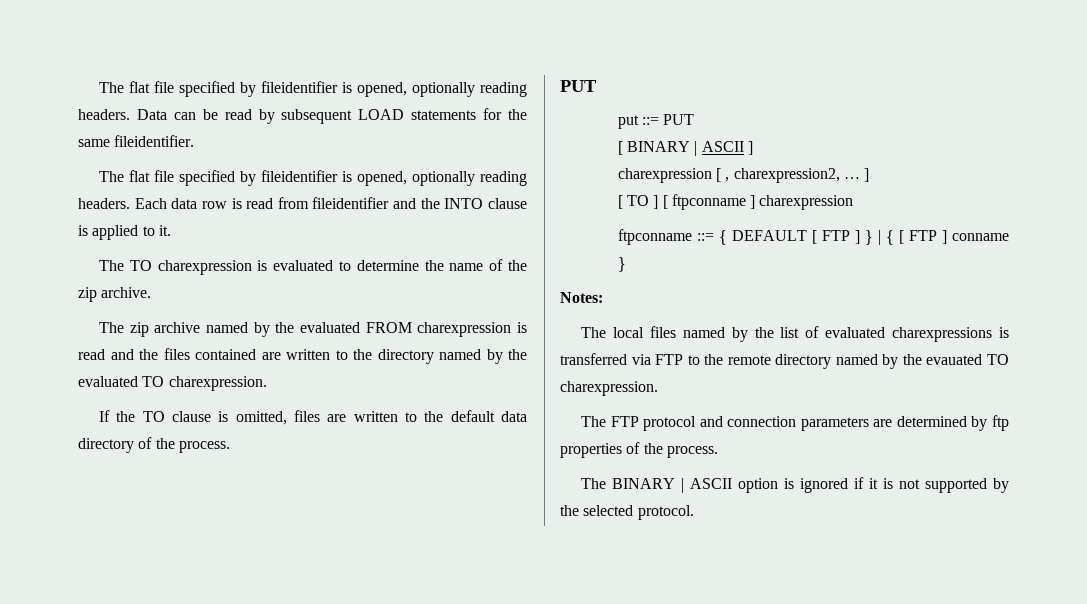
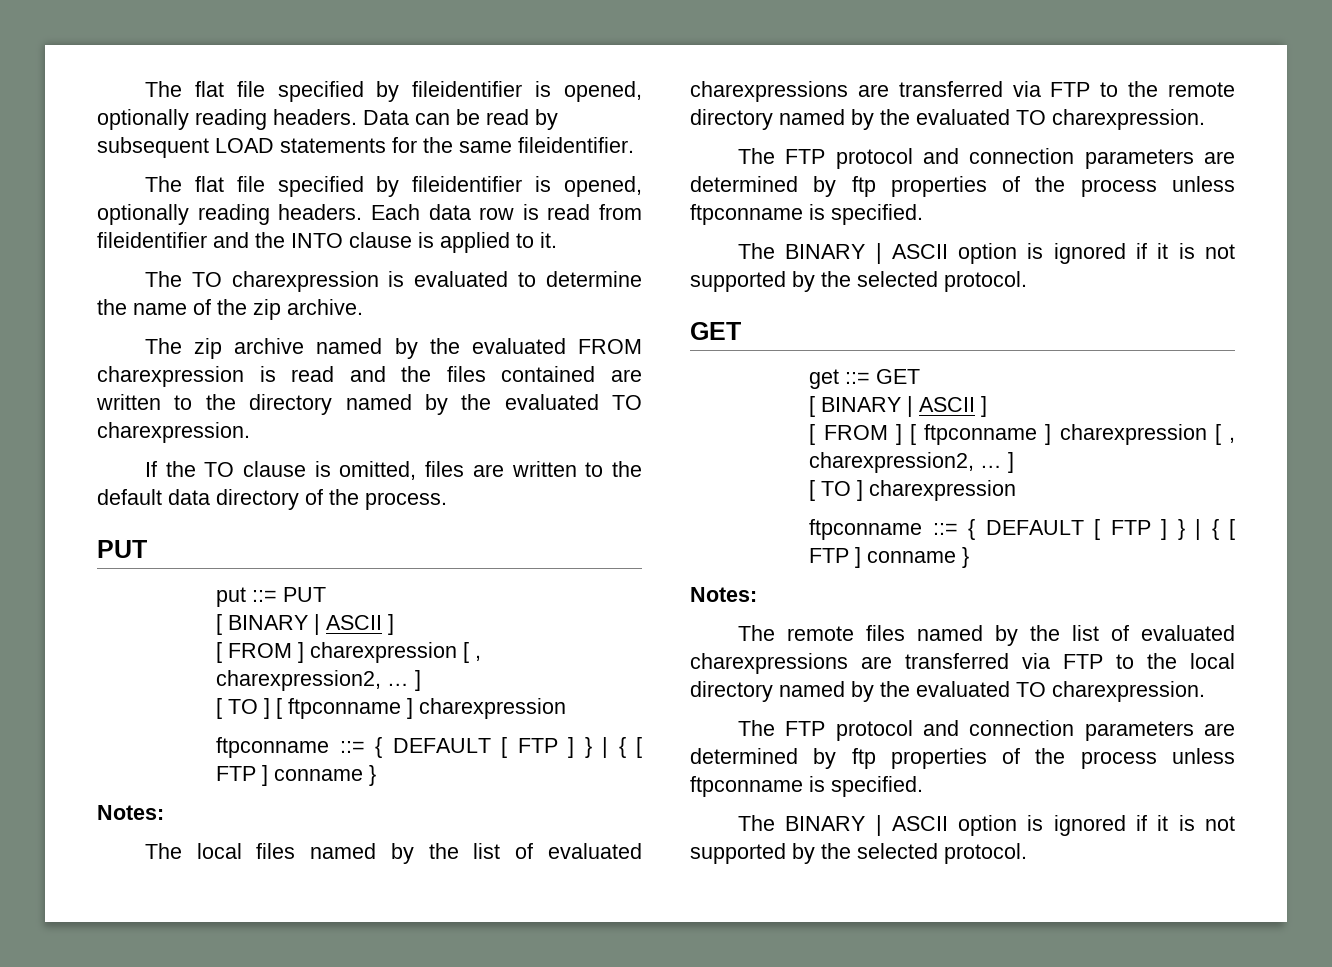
(753, 148) none -> [216,642,305,663] [ FROM ]
[999,327,1009,338] is -> [857,84,889,97] are
[926,354,983,365] evauated -> [916,109,1010,125] evaluated
[666,446,718,458] process. -> [1080,176,1235,197] [690,204,923,225] process unless ftpconname is specified.
(694, 512) none -> [690,322,741,340] [809,369,921,389] [809,396,988,417] [809,424,1235,445] [809,452,1015,473] [809,480,1017,501] [809,519,1235,540] [809,547,970,568] [690,587,757,602] [737,625,1235,646] [690,653,1235,674] [690,681,1205,702] [737,720,1235,741] [690,748,1235,769] [690,776,923,797] [737,815,1235,836] [690,843,1027,864] // GET // get ::= GET // [ BINARY | ASCII ] // [ FROM ] [ ftpconname ] charexpression [ , charexpression2, … ] // [ TO ] charexpression // ftpconname ::= { DEFAULT [ FTP ] } | { [ FTP ] conname } // Notes: // The remote files named by the list of evaluated charexpressions are transferred via FTP to the local directory named by the evaluated TO charexpression. // The FTP protocol and connection parameters are determined by ftp properties of the process unless ftpconname is specified. // The BINARY | ASCII option is ignored if it is not supported by the selected protocol.

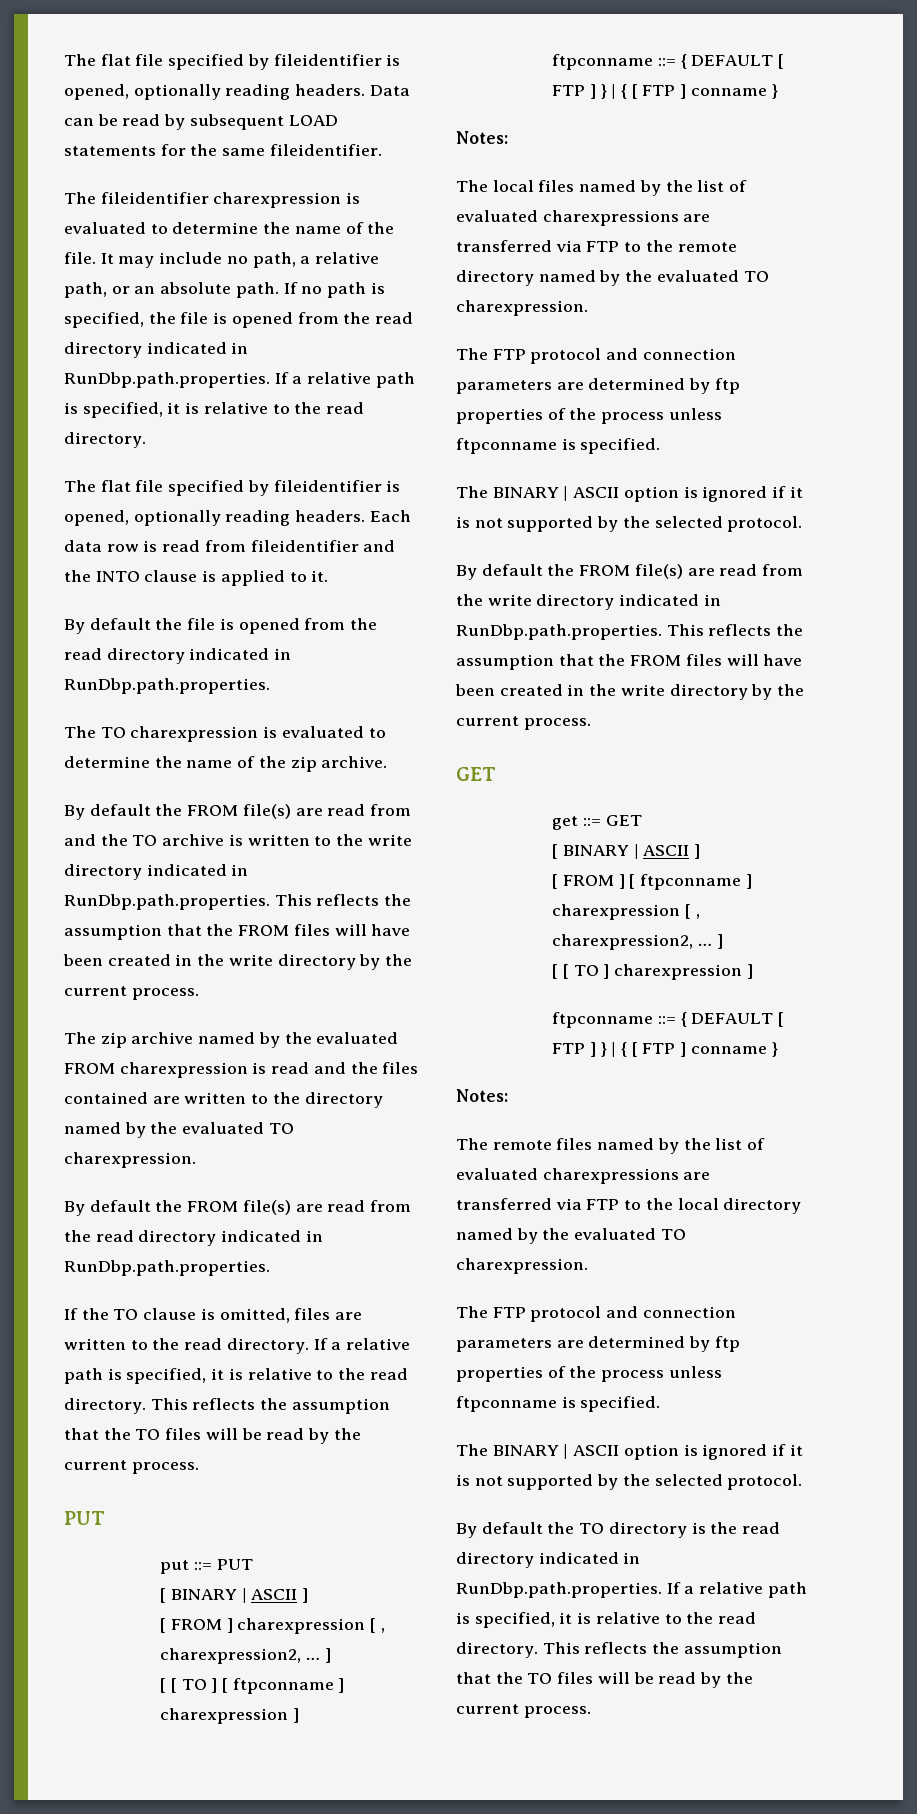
(634, 145) none -> [64,192,361,208] [64,222,395,234] [64,252,380,268] [64,282,385,298] [64,312,414,328] [64,342,249,358] [64,372,415,388] [64,402,365,418] [64,432,146,448] // The fileidentifier charexpression is evaluated to determine the name of the file. It may include no path, a relative path, or an absolute path. If no path is specified, the file is opened from the read directory indicated in RunDbp.path.properties. If a relative path is specified, it is relative to the read directory.
(557, 240) none -> [64,618,378,634] [64,648,292,664] [64,678,270,694] // By default the file is opened from the read directory indicated in RunDbp.path.properties.
(363, 307) none -> [64,804,412,820] [64,834,412,846] [64,864,249,880] [64,894,412,910] [64,924,411,940] [63,954,413,970] [64,986,199,1000] // By default the FROM file(s) are read from and the TO archive is written to the write directory indicated in RunDbp.path.properties. This reflects the assumption that the FROM files will have been created in the write directory by the current process.
(250, 432) none -> [64,1200,412,1216] [64,1230,323,1246] [64,1260,270,1276] // By default the FROM file(s) are read from the read directory indicated in RunDbp.path.properties.
[97,489,359,510] default data directory of the -> [184,1338,411,1354] [64,1368,408,1384] [64,1398,390,1414] [64,1428,361,1444] [64,1460,127,1470] read directory. If a relative path is specified, it is relative to the read directory. This reflects the assumption that the TO files will be read by the current
(223, 708) none -> [170,1678,177,1693] [
(567, 708) none -> [292,1708,299,1723] ]
(1027, 281) none -> [456,564,804,580] [456,594,721,610] [456,624,804,640] [456,654,803,670] [455,684,805,700] [456,716,591,730] // By default the FROM file(s) are read from the write directory indicated in RunDbp.path.properties. This reflects the assumption that the FROM files will have been created in the write directory by the current process.
(816, 490) none -> [562,964,569,979] [
(1017, 490) none -> [746,964,753,979] ]
(1027, 853) none -> [456,1522,781,1538] [456,1552,641,1568] [456,1582,807,1598] [456,1612,757,1628] [456,1642,782,1658] [456,1672,753,1688] [456,1704,591,1718] // By default the TO directory is the read directory indicated in RunDbp.path.properties. If a relative path is specified, it is relative to the read directory. This reflects the assumption that the TO files will be read by the current process.

